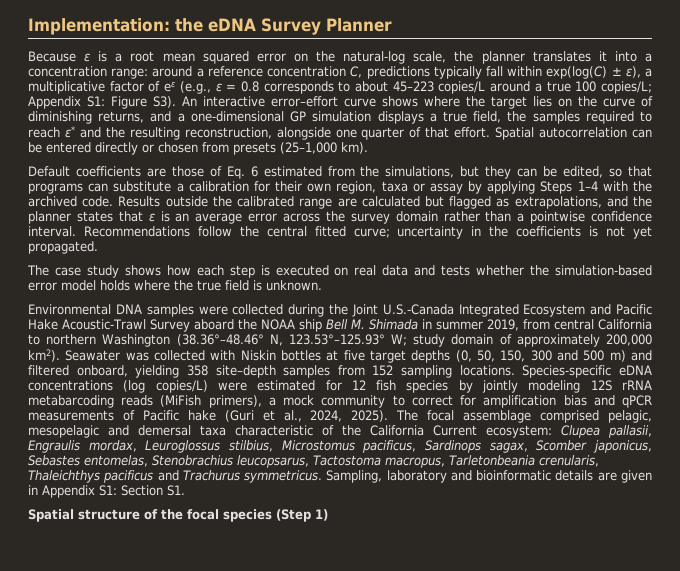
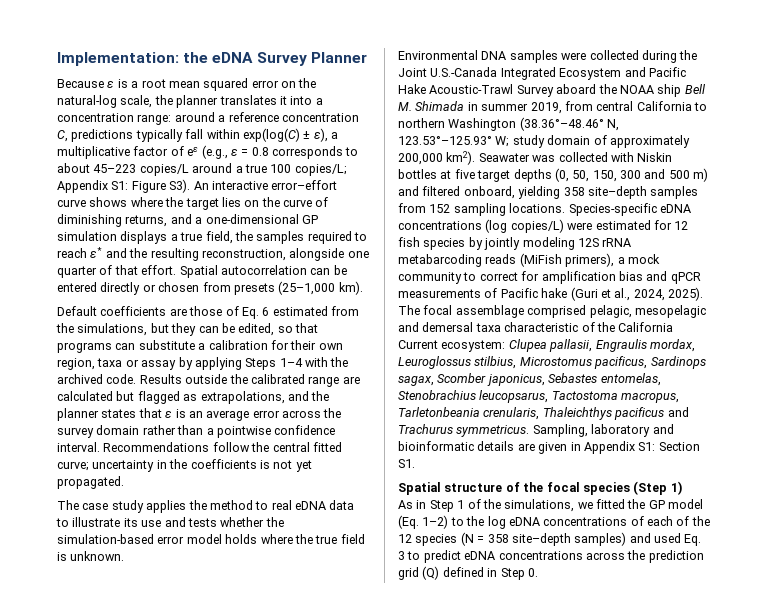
[124,265,409,278] shows how each step is executed on real data -> [146,500,355,513] [56,517,162,527] applies the method to real eDNA data to illustrate its use
(328, 515) none -> [398,499,704,512] [398,515,710,529] [398,532,702,546] [398,550,704,563] [398,566,538,580] // As in Step 1 of the simulations, we fitted the GP model (Eq. 1–2) to the log eDNA concentrations of each of the 12 species (N = 358 site–depth samples) and used Eq. 3 to predict eDNA concentrations across the prediction grid (Q) defined in Step 0.

